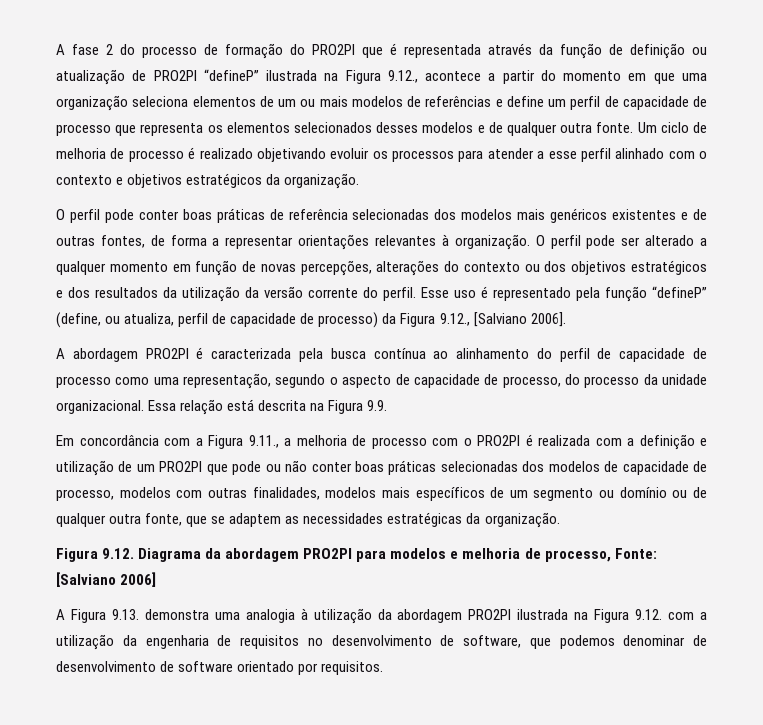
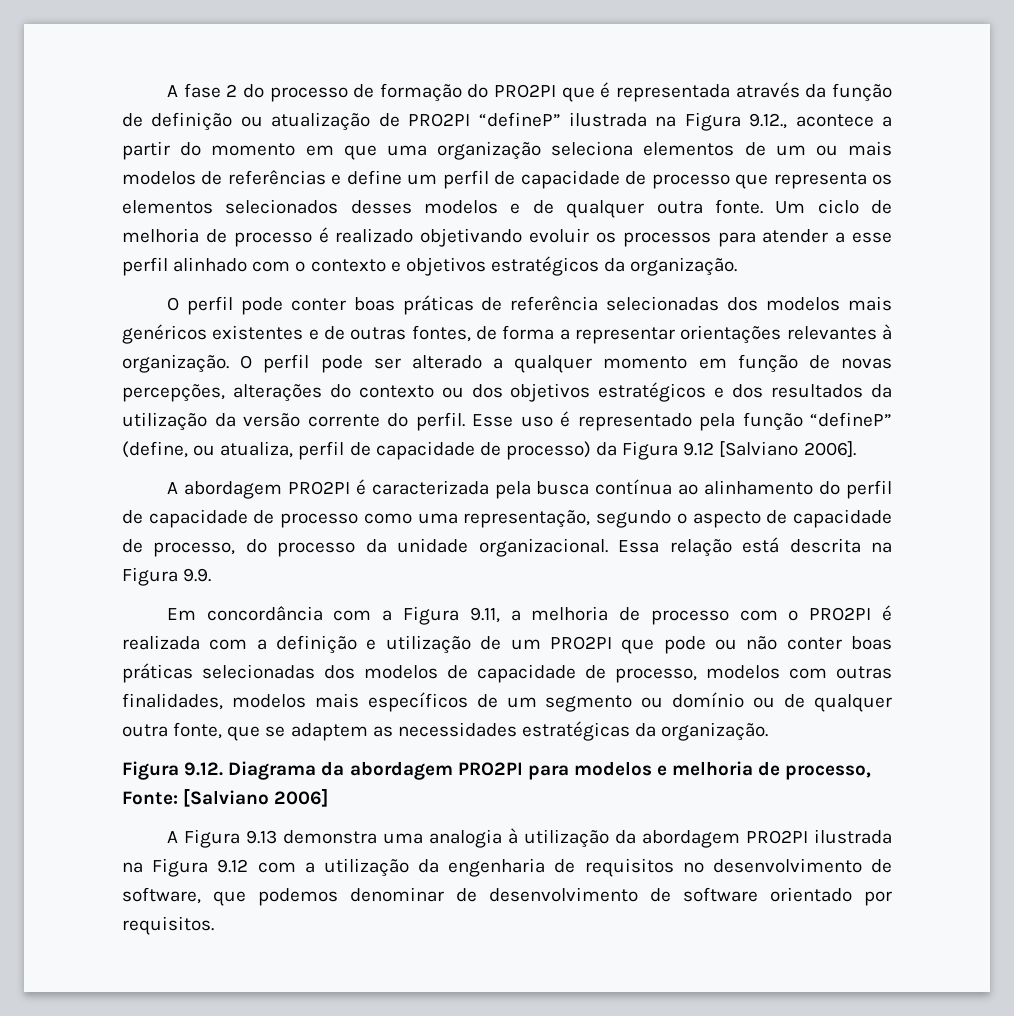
[439,313,470,326] 9.12., -> [683,442,715,456] 9.12
[248,435,279,448] 9.11., -> [469,607,500,623] 9.11,
[111,609,139,620] 9.13. -> [245,830,277,844] 9.13
[635,609,663,620] 9.12. -> [217,859,249,873] 9.12

